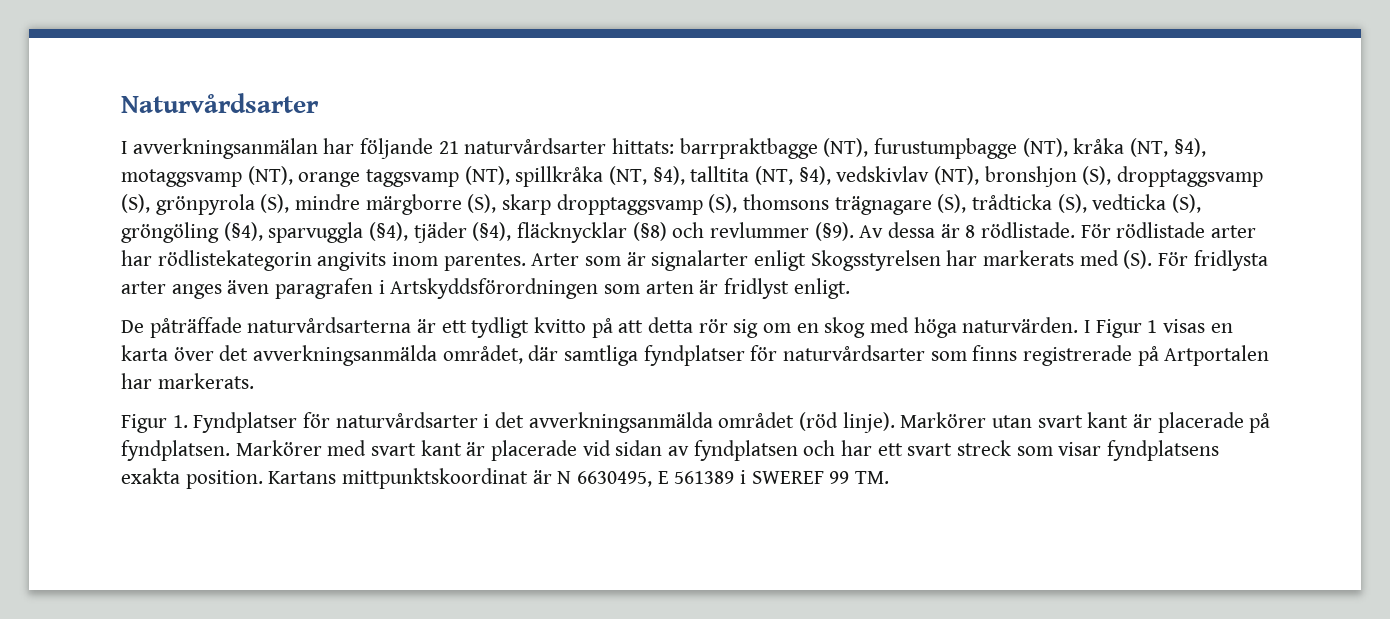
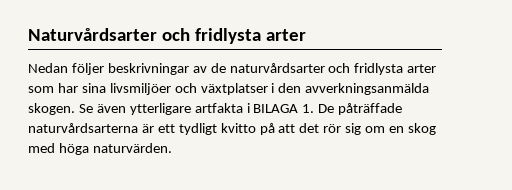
[121,138,1206,159] [121,166,1264,187] [121,194,1202,215] [121,222,1257,243] [121,250,1268,271] [121,278,850,299] // I avverkningsanmälan har följande 21 naturvårdsarter hittats: barrpraktbagge (NT), furustumpbagge (NT), kråka (NT, §4), motaggsvamp (NT), orange taggsvamp (NT), spillkråka (NT, §4), talltita (NT, §4), vedskivlav (NT), bronshjon (S), dropptaggsvamp (S), grönpyrola (S), mindre märgborre (S), skarp dropptaggsvamp (S), thomsons trägnagare (S), trådticka (S), vedticka (S), gröngöling (§4), sparvuggla (§4), tjäder (§4), fläcknycklar (§8) och revlummer (§9). Av dessa är 8 rödlistade. För rödlistade arter har rödlistekategorin angivits inom parentes. Arter som är signalarter enligt Skogsstyrelsen har markerats med (S). För fridlysta arter anges även paragrafen i Artskyddsförordningen som arten är fridlyst enligt. // -> [161,28,306,44] [28,63,437,75] [28,83,430,95] [28,103,315,115] och fridlysta arter // Nedan följer beskrivningar av de naturvårdsarter och fridlysta arter som har sina livsmiljöer och växtplatser i den avverkningsanmälda skogen. Se även ytterligare artfakta i BILAGA 1.
[648,317,694,333] detta -> [299,123,320,133] det
[1084,319,1233,338] [121,345,1270,366] [121,373,254,389] [121,412,1271,433] [121,440,1220,461] [121,468,890,489] I Figur 1 visas en karta över det avverkningsanmälda området, där samtliga fyndplatser för naturvårdsarter som finns registrerade på Artportalen har markerats. // Figur 1. Fyndplatser för naturvårdsarter i det avverkningsanmälda området (röd linje). Markörer utan svart kant är placerade på fyndplatsen. Markörer med svart kant är placerade vid sidan av fyndplatsen och har ett svart streck som visar fyndplatsens exakta position. Kartans mittpunktskoordinat är N 6630495, E 561389 i SWEREF 99 TM. -> (172, 148) none

